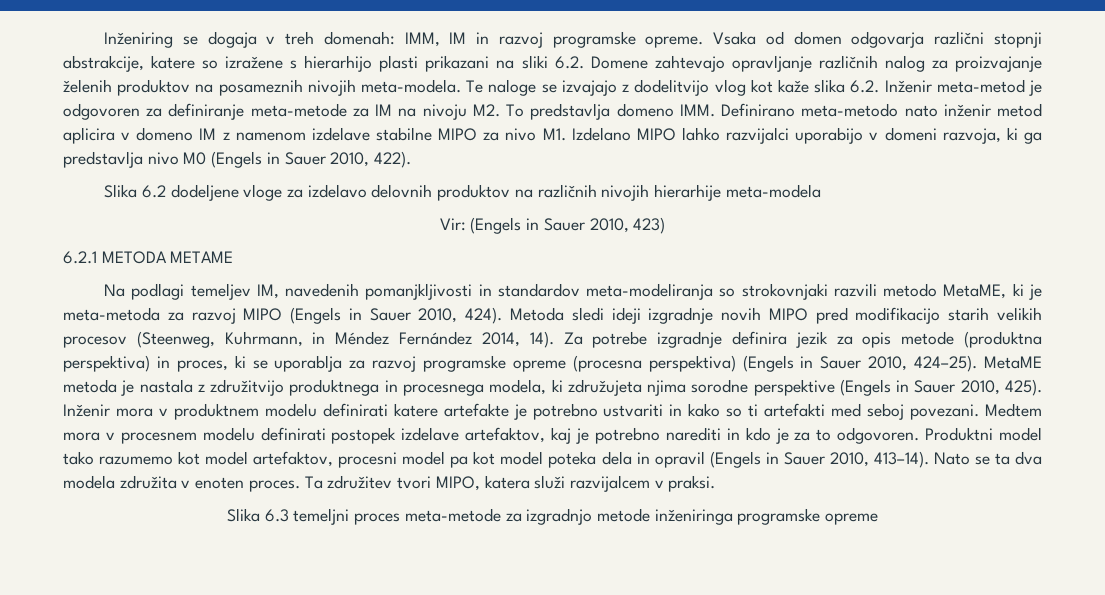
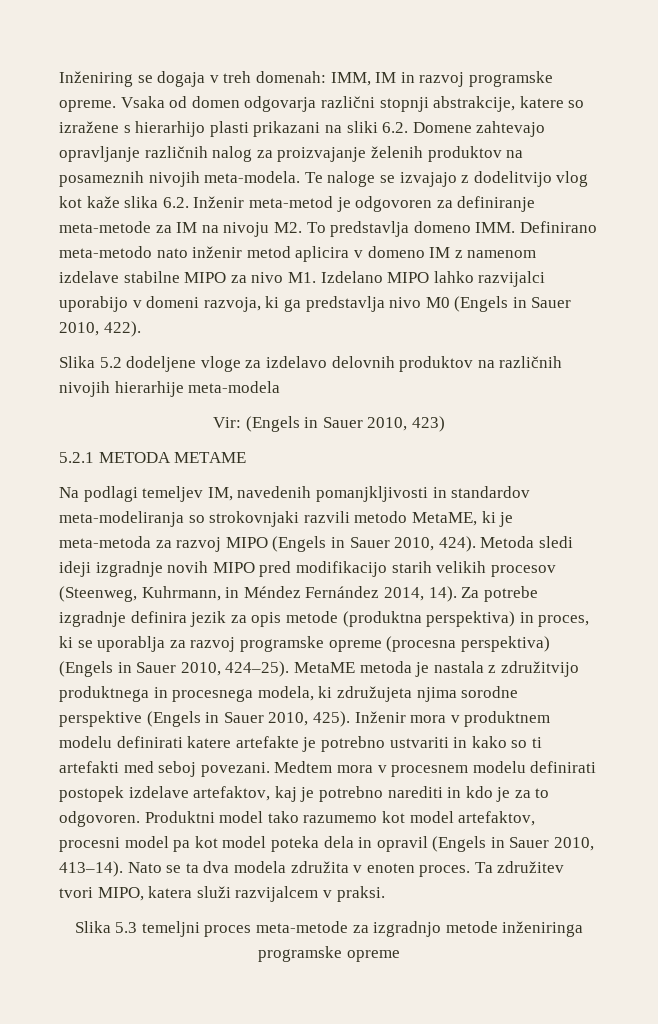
[141,185,166,198] 6.2 -> [99,357,122,368] 5.2
[63,251,97,264] 6.2.1 -> [59,452,94,463] 5.2.1
[264,509,289,522] 6.3 -> [115,922,138,933] 5.3

